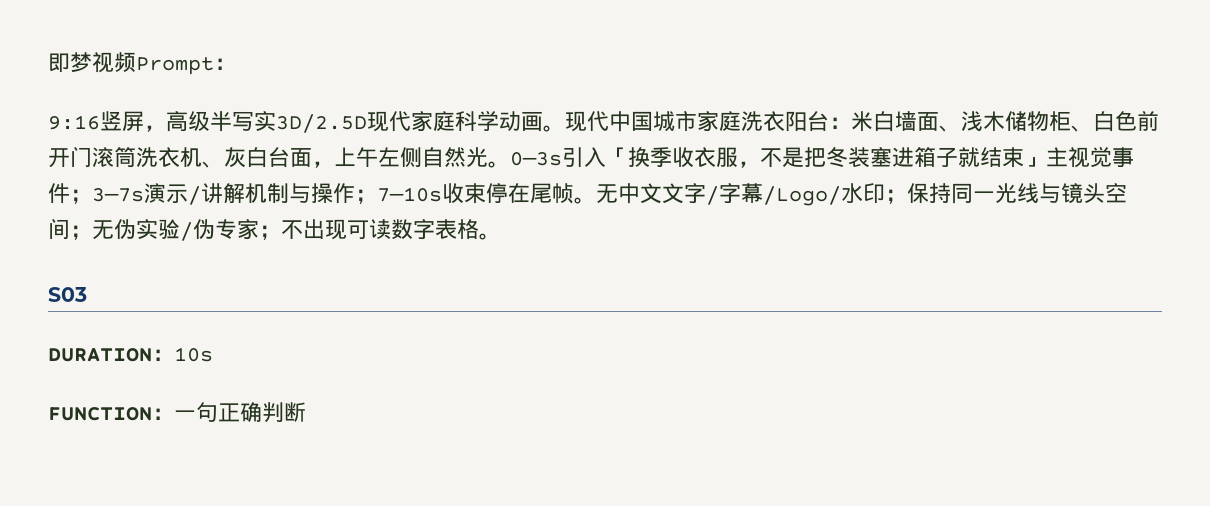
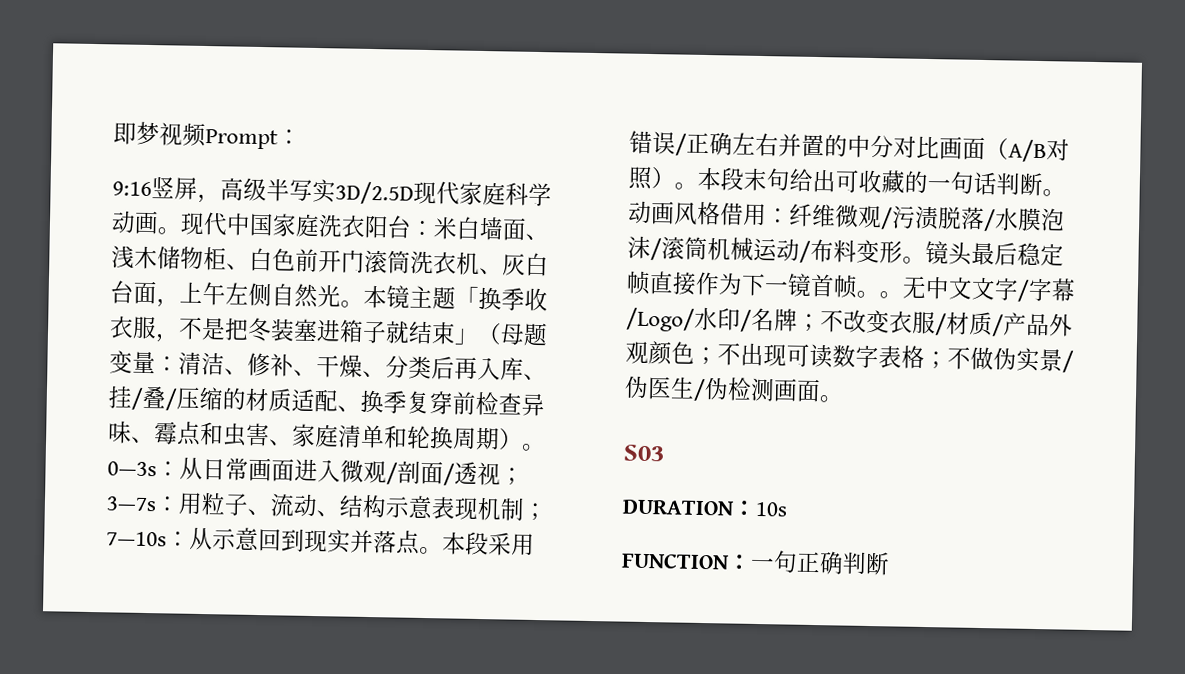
[653,111,697,132] 城市 -> (274, 224) none
[510,147,606,167] 0—3s引入 -> [363,284,456,310] 本镜主题
[1046,147,1134,168] [48,183,574,205] 主视觉事件；3—7s演示/讲解机制与操作；7—10s收束停在尾帧 -> [477,321,548,347] [109,350,547,381] [108,385,545,417] [108,420,546,452] [107,457,524,486] [106,492,548,521] [106,527,535,556] [629,130,1070,163] [628,166,1066,197] [628,200,1065,232] [627,235,1064,267] [626,270,880,299] （母题变量：清洁、修补、干燥、分类后再入库、挂/叠/压缩的材质适配、换季复穿前检查异味、霉点和虫害、家庭清单和轮换周期）。0—3s：从日常画面进入微观/剖面/透视；3—7s：用粒子、流动、结构示意表现机制；7—10s：从示意回到现实并落点。本段采用错误/正确左右并置的中分对比画面（A/B对照）。本段末句给出可收藏的一句话判断。动画风格借用：纤维微观/污渍脱落/水膜泡沫/滚筒机械运动/布料变形。镜头最后稳定帧直接作为下一镜首帧。
[885,183,1127,204] [48,218,259,241] ；保持同一光线与镜头空间；无伪实验/伪专家 -> [740,307,1073,337] [625,341,695,366] /名牌；不改变衣服/材质/产品外观颜色
(479, 229) none -> [924,346,1074,373] [624,375,821,403] ；不做伪实景/伪医生/伪检测画面

